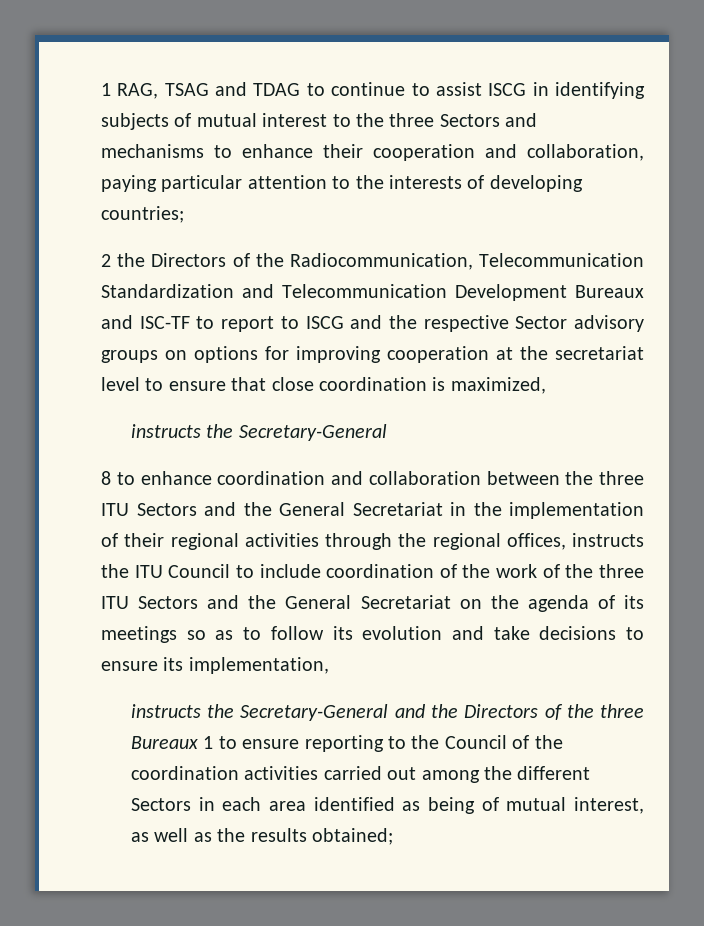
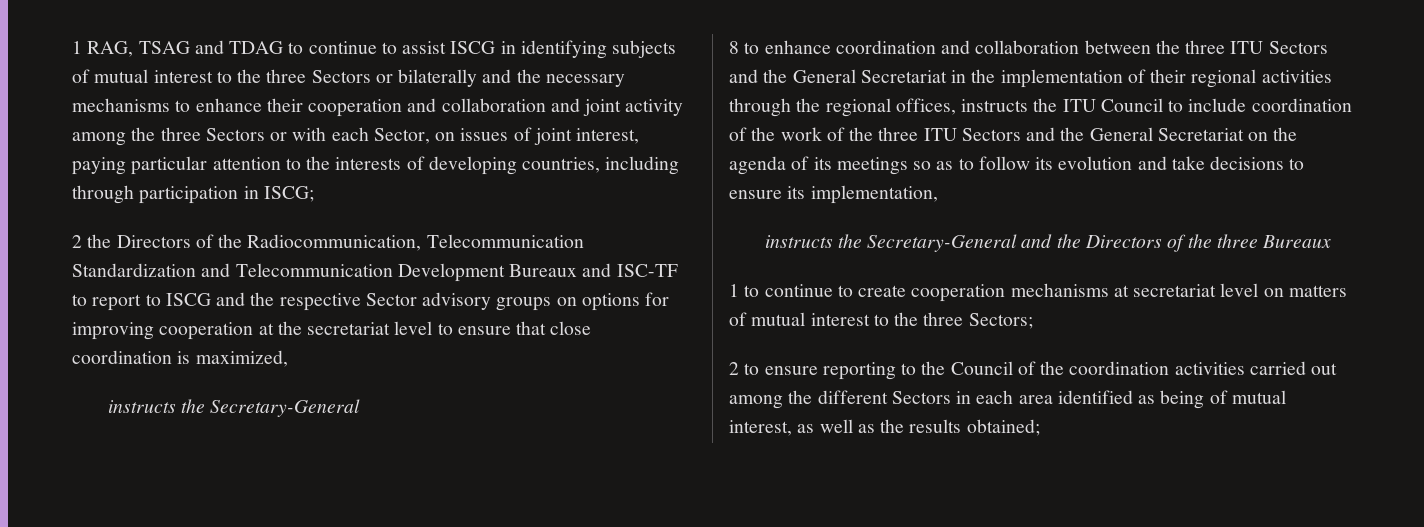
[505,113,538,127] and -> [375,69,625,87] or bilaterally and the necessary
[527,144,644,161] collaboration, -> [441,98,684,116] [72,127,640,146] collaboration and joint activity among the three Sectors or with each Sector, on issues of joint interest,
[101,206,184,223] countries; -> [522,156,680,175] [72,185,314,204] countries, including through participation in ISCG;
(198, 742) none -> (1332, 241) //
(237, 742) none -> [764,283,1347,302] [729,312,1033,329] [729,362,760,375] continue to create cooperation mechanisms at secretariat level on matters of mutual interest to the three Sectors; // 2 to

